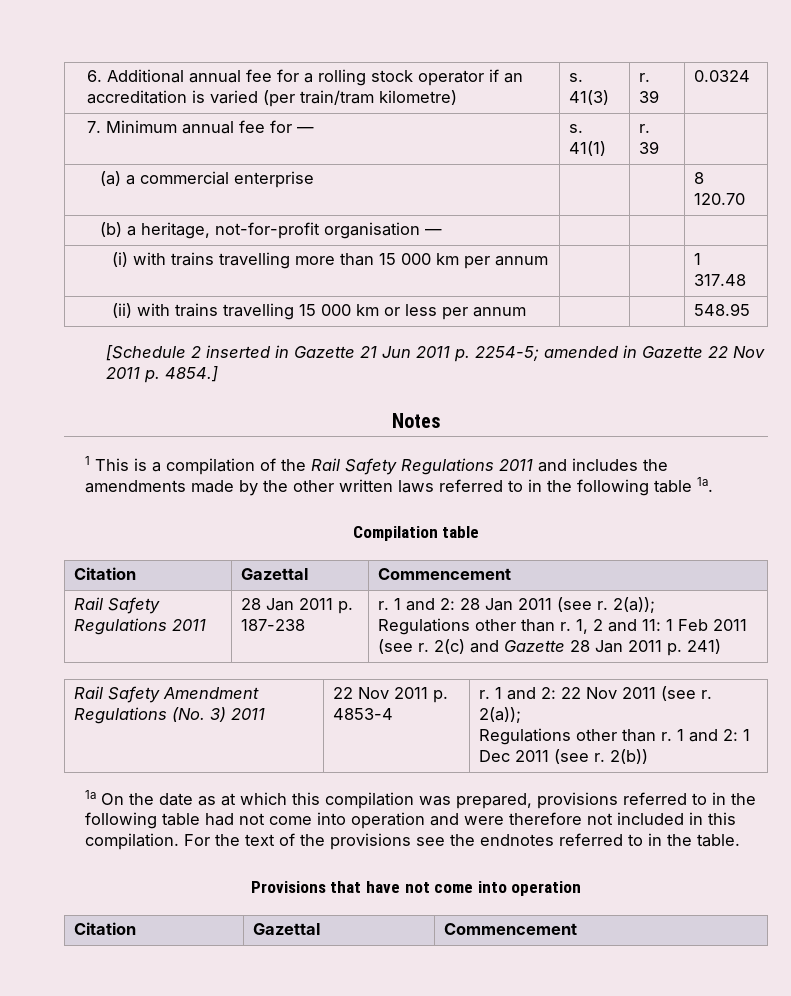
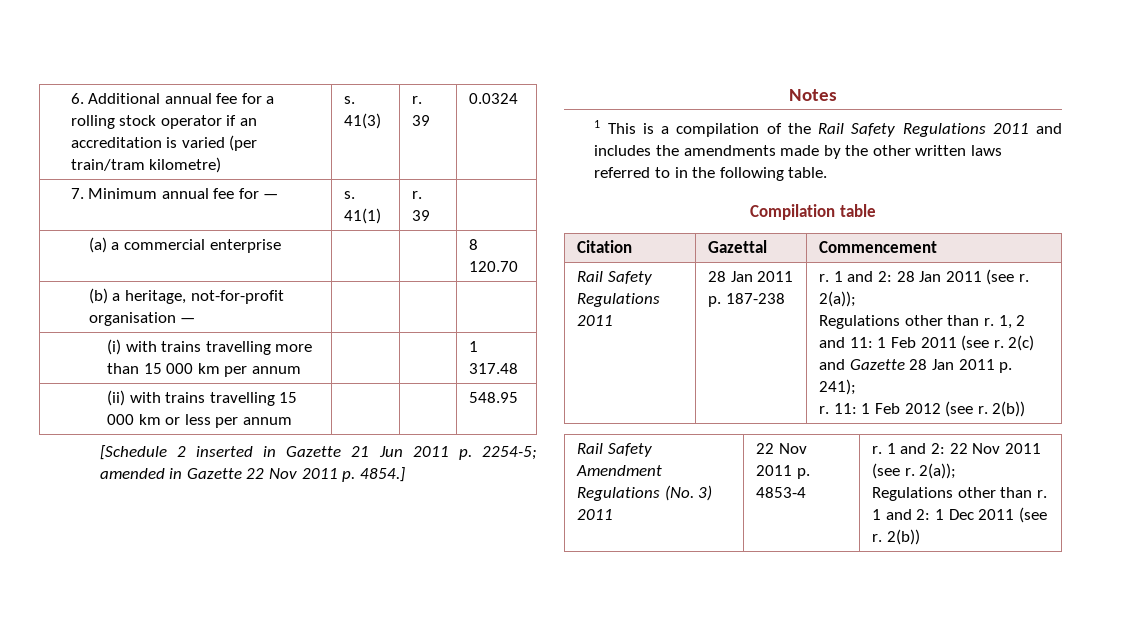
[654,477,714,493] table 1a. -> [788,167,828,178] table.
[687,639,722,654] 241) -> [819,379,857,395] [819,401,1026,417] 241); // r. 11: 1 Feb 2012 (see r. 2(b))
[85,790,757,809] [85,812,737,829] [85,833,741,850] [250,881,582,896] [74,922,137,935] [253,923,321,935] [444,923,578,935] // 1a On the date as at which this compilation was prepared, provisions referred to in the following table had not come into operation and were therefore not included in this compilation. For the text of the provisions see the endnotes referred to in the table. // Provisions that have not come into operation // Citation | Gazettal | Commencement -> (920, 537) none

